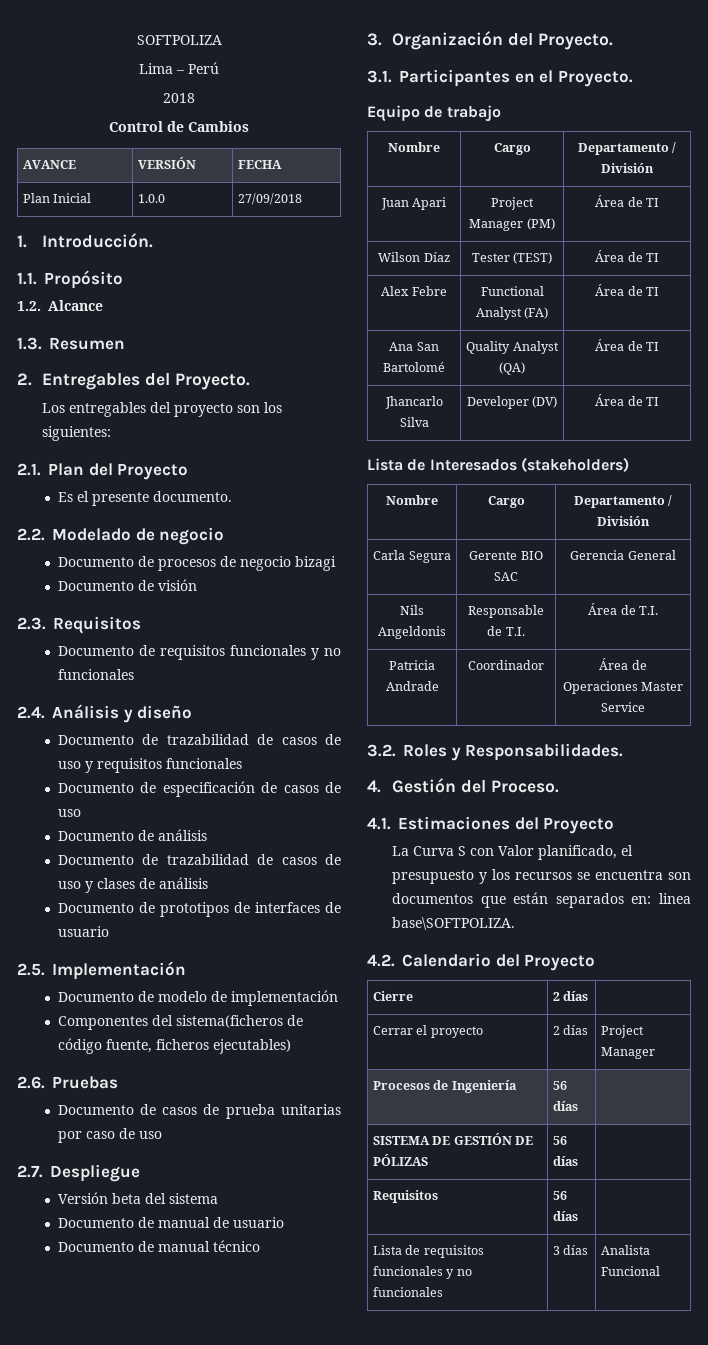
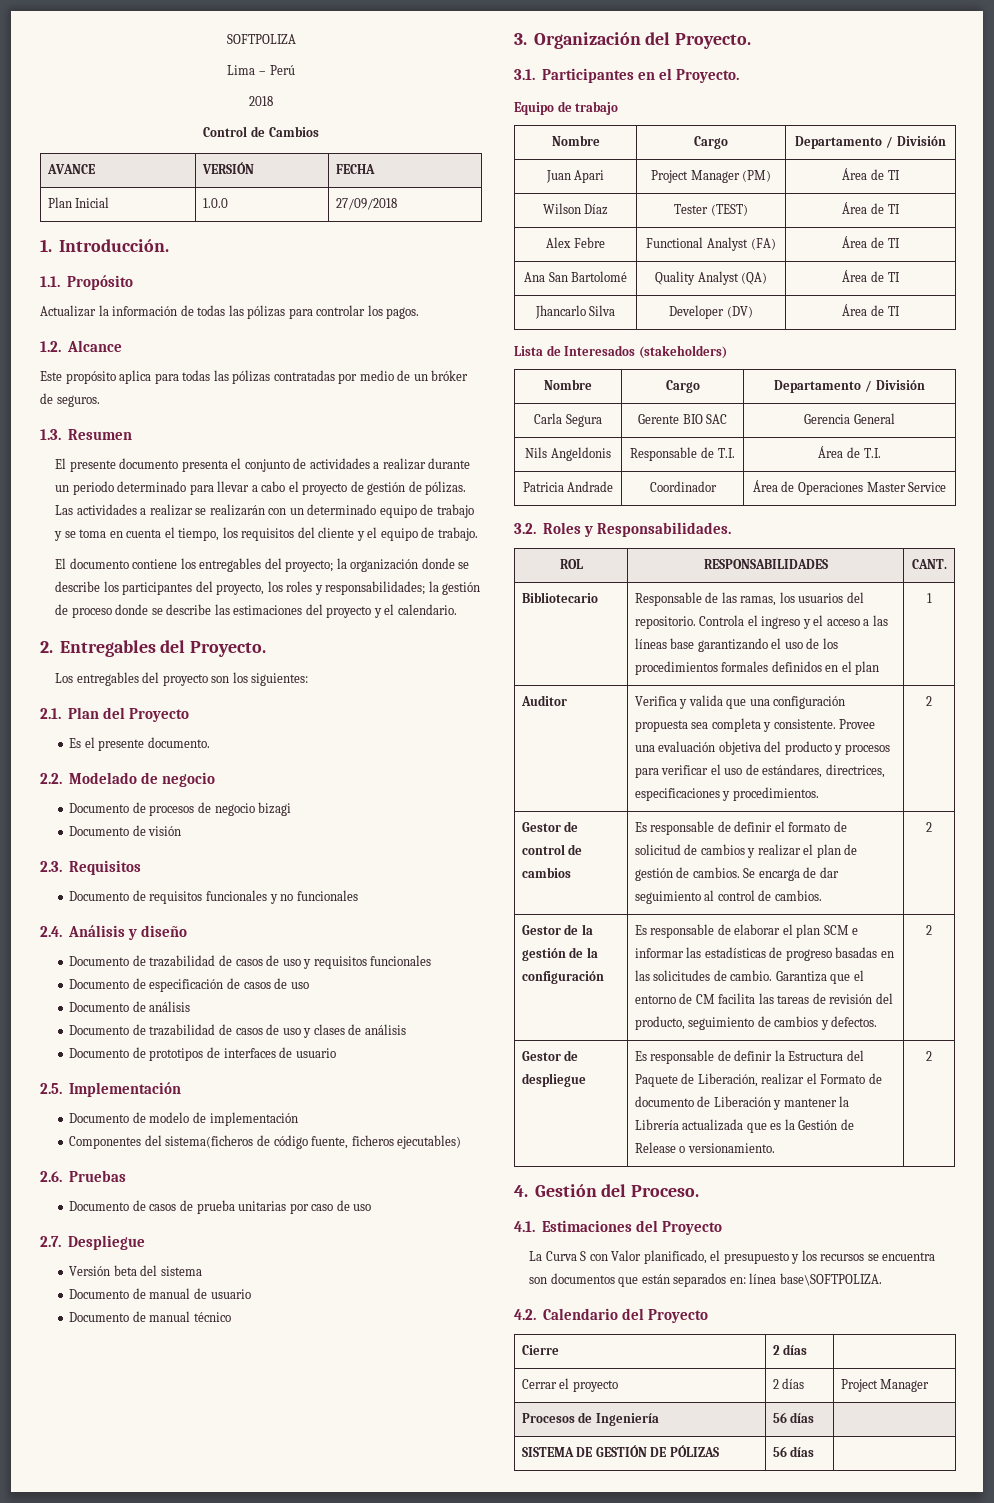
[17,300,103,311] [17,337,125,350] 1.2. Alcance // 1.3. Resumen -> [40,305,420,319] [40,340,122,352] [40,370,469,384] [40,393,100,407] [40,429,132,440] [55,458,471,472] [55,481,467,495] [55,504,474,518] [54,527,478,541] [55,558,470,572] [55,581,481,595] [55,604,457,618] Actualizar la información de todas las pólizas para controlar los pagos. // 1.2. Alcance // Este propósito aplica para todas las pólizas contratadas por medio de un bróker de seguros. // 1.3. Resumen // El presente documento presenta el conjunto de actividades a realizar durante un periodo determinado para llevar a cabo el proyecto de gestión de pólizas. Las actividades a realizar se realizarán con un determinado equipo de trabajo y se toma en cuenta el tiempo, los requisitos del cliente y el equipo de trabajo. // El documento contiene los entregables del proyecto; la organización donde se describe los participantes del proyecto, los roles y responsabilidades; la gestión de proceso donde se describe las estimaciones del proyecto y el calendario.
(624, 752) none -> [559,559,583,569] [703,559,828,569] [911,559,947,569] [521,592,598,603] [634,592,864,606] [634,615,888,629] [634,638,838,652] [634,661,880,675] [926,593,932,603] [520,695,567,706] [634,695,846,709] [634,718,876,732] [634,741,890,755] [634,764,885,778] [634,787,819,801] [926,696,932,706] [521,821,579,832] [521,844,583,855] [521,867,571,878] [634,821,847,835] [634,844,858,858] [634,867,839,881] [634,890,822,904] [926,822,932,832] [521,924,593,935] [521,947,598,961] [521,971,604,984] [634,924,859,938] [634,947,894,961] [634,970,864,984] [634,993,893,1004] [634,1016,878,1030] [926,925,932,935] [521,1050,579,1061] [521,1073,586,1087] [634,1050,864,1064] [634,1073,882,1087] [634,1096,850,1110] [634,1119,854,1133] [634,1142,775,1153] [926,1051,932,1061] // ROL | RESPONSABILIDADES | CANT. // Bibliotecario | Responsable de las ramas, los usuarios del repositorio. Controla el ingreso y el acceso a las líneas base garantizando el uso de los procedimientos formales definidos en el plan | 1 // Auditor | Verifica y valida que una configuración propuesta sea completa y consistente. Provee una evaluación objetiva del producto y procesos para verificar el uso de estándares, directrices, especificaciones y procedimientos. | 2 // Gestor de control de cambios | Es responsable de definir el formato de solicitud de cambios y realizar el plan de gestión de cambios. Se encarga de dar seguimiento al control de cambios. | 2 // Gestor de la gestión de la configuración | Es responsable de elaborar el plan SCM e informar las estadísticas de progreso basadas en las solicitudes de cambio. Garantiza que el entorno de CM facilita las tareas de revisión del producto, seguimiento de cambios y defectos. | 2 // Gestor de despliegue | Es responsable de definir la Estructura del Paquete de Liberación, realizar el Formato de documento de Liberación y mantener la Librería actualizada que es la Gestión de Release o versionamiento. | 2
[659,893,691,904] linea -> [749,1273,777,1284] línea
[373,1190,439,1203] [553,1191,568,1200] [553,1211,579,1221] [373,1245,484,1258] [373,1266,472,1279] [373,1287,444,1297] [553,1245,589,1255] [601,1245,651,1255] [601,1266,661,1276] // Requisitos | 56 días | // Lista de requisitos funcionales y no funcionales | 3 días | Analista Funcional -> (815, 1451) none

